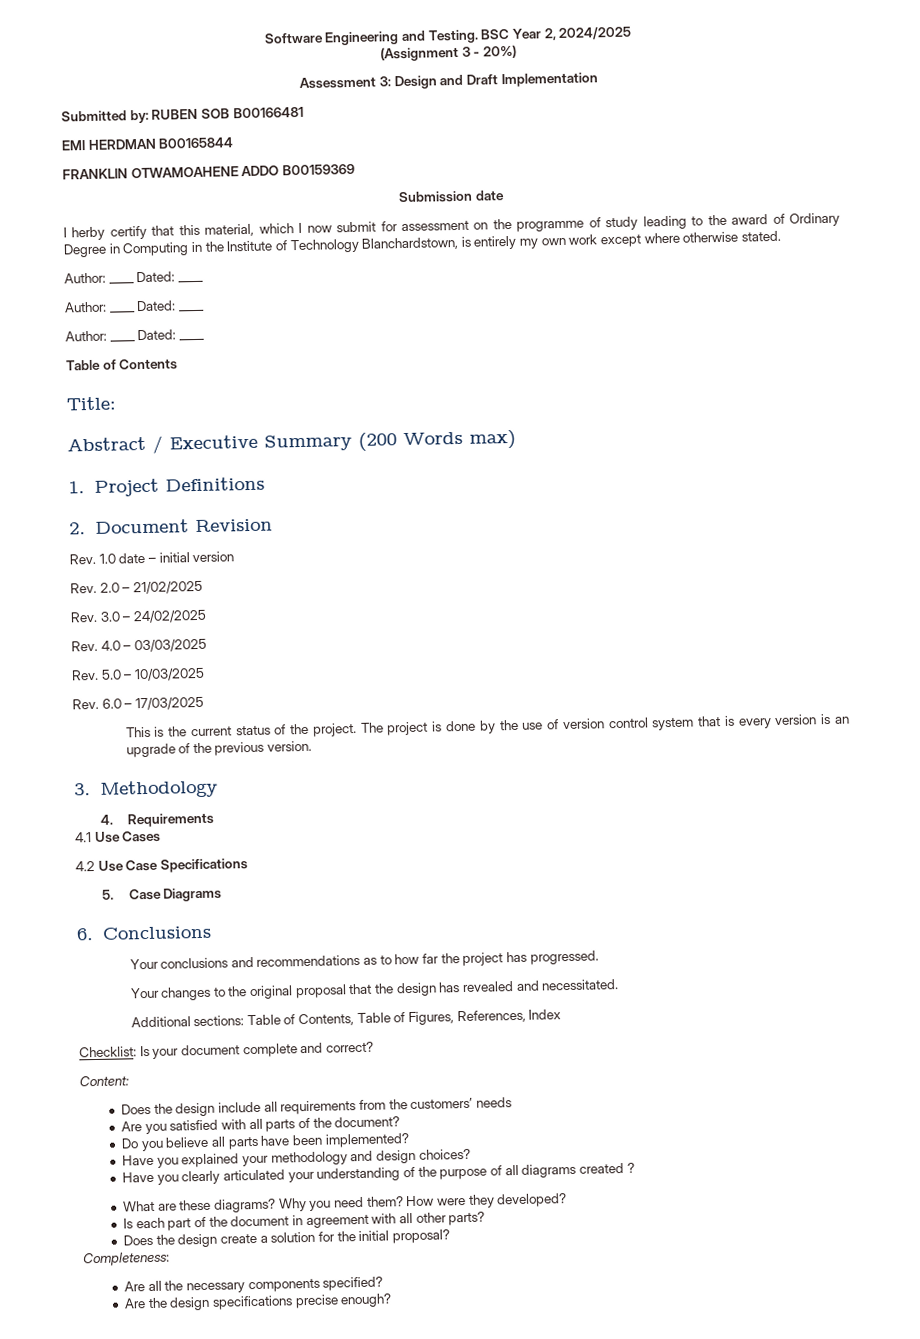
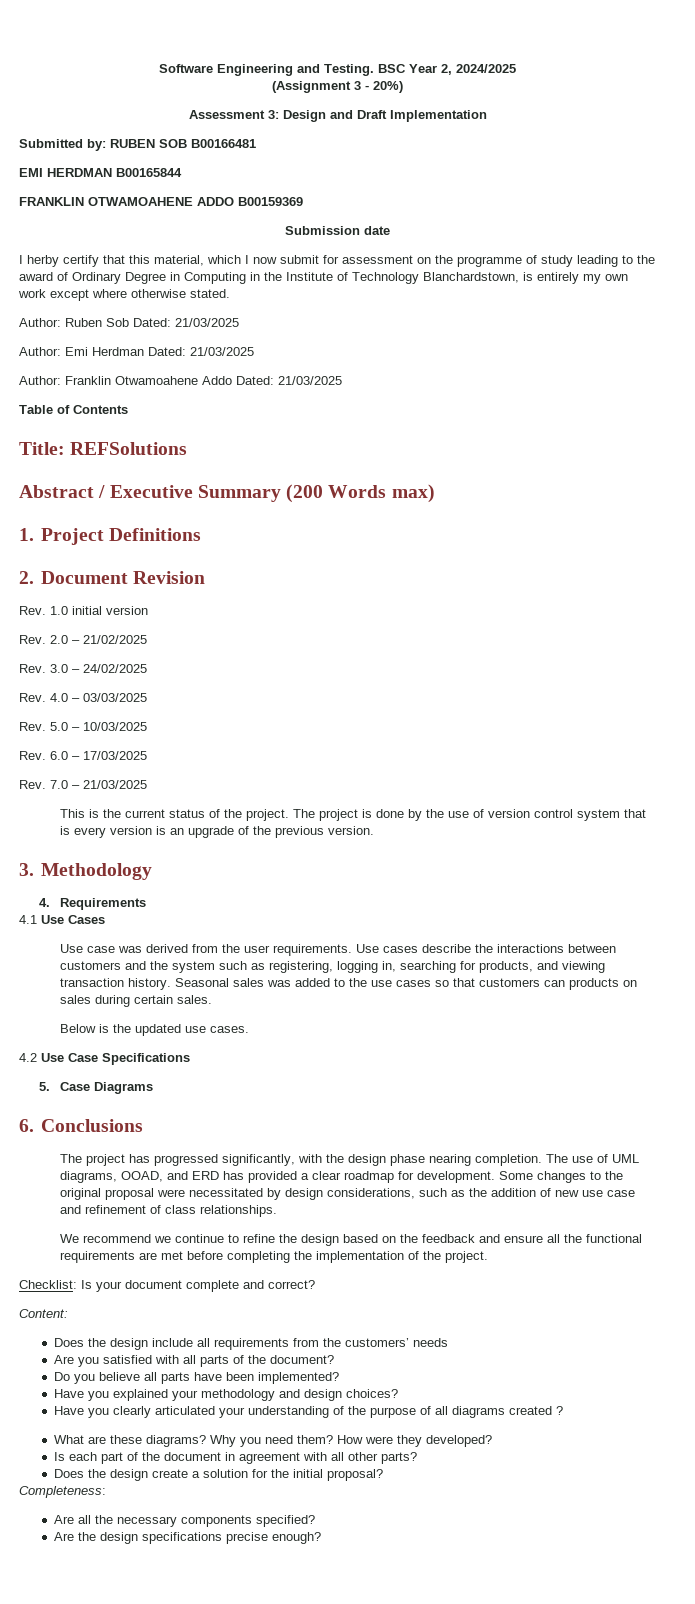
[108,271,204,285] [64,300,205,314] [65,329,205,343] ____ Dated: ____ // Author: ____ Dated: ____ // Author: ____ Dated: ____ -> [65,318,239,327] [19,347,254,356] [19,376,342,385] Ruben Sob Dated: 21/03/2025 // Author: Emi Herdman Dated: 21/03/2025 // Author: Franklin Otwamoahene Addo Dated: 21/03/2025
(116, 403) none -> [70,442,188,455] REFSolutions
[118,552,156,564] date – -> (68, 610) none
(204, 703) none -> [19,780,147,789] // Rev. 7.0 – 21/03/2025
(162, 836) none -> [59,944,616,956] [59,961,605,973] [59,978,637,990] [59,995,212,1007] [59,1024,249,1036] // Use case was derived from the user requirements. Use cases describe the interactions between customers and the system such as registering, logging in, searching for products, and viewing transaction history. Seasonal sales was added to the use cases so that customers can products on sales during certain sales. // Below is the updated use cases.
[129,950,599,970] [130,987,160,999] Your conclusions and recommendations as to how far the project has progressed. // Your -> [59,1154,639,1166] [59,1171,533,1183] The project has progressed significantly, with the design phase nearing completion. The use of UML diagrams, OOAD, and ERD has provided a clear roadmap for development. Some
[348,979,620,997] [130,1009,562,1028] that the design has revealed and necessitated. // Additional sections: Table of Contents, Table of Figures, References, Index -> [156,1188,635,1200] [59,1205,277,1217] [59,1234,642,1246] [59,1251,488,1263] were necessitated by design considerations, such as the addition of new use case and refinement of class relationships. // We recommend we continue to refine the design based on the feedback and ensure all the functional requirements are met before completing the implementation of the project.

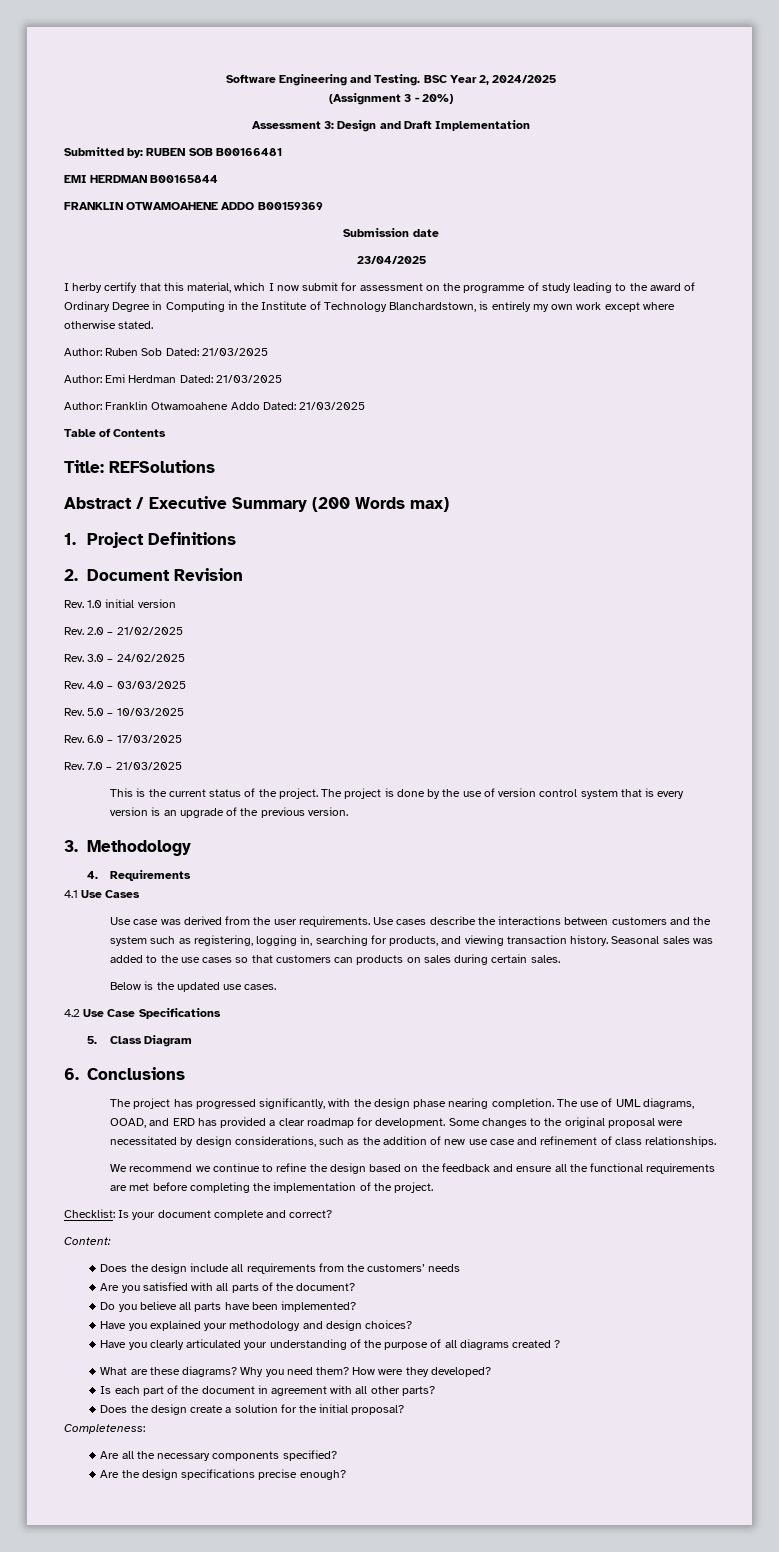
(390, 230) none -> [356,256,426,264] // 23/04/2025
[59,1082,153,1094] Case Diagrams -> [110,1035,193,1047] Class Diagram

